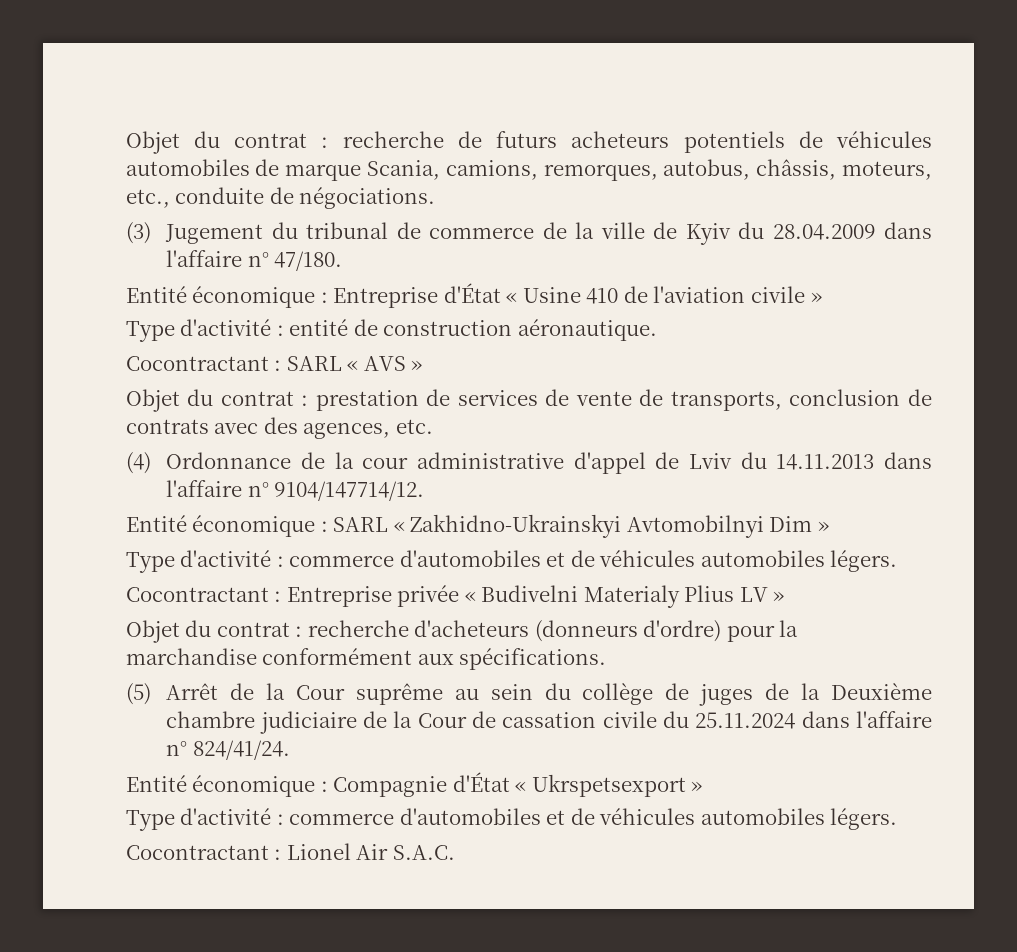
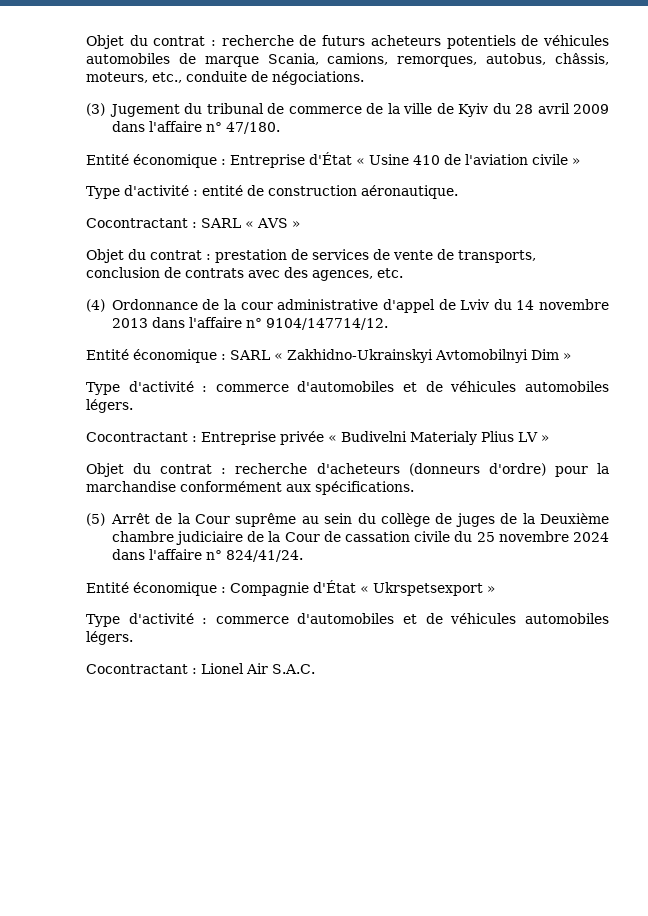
[772,224,876,240] 28.04.2009 -> [515,103,610,114] 28 avril 2009
[776,454,875,470] 14.11.2013 -> [516,299,609,310] [111,318,148,328] 14 novembre 2013
[695,712,796,729] 25.11.2024 -> [476,531,610,542] 25 novembre 2024

